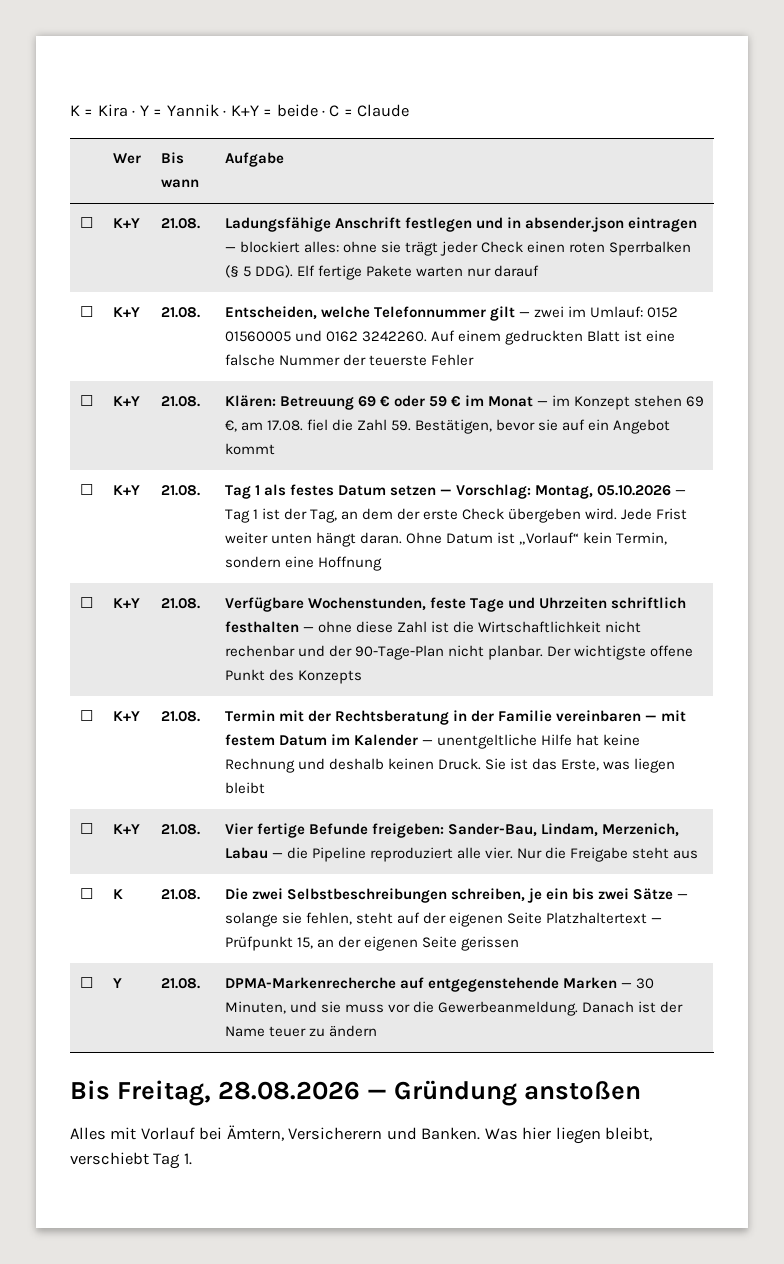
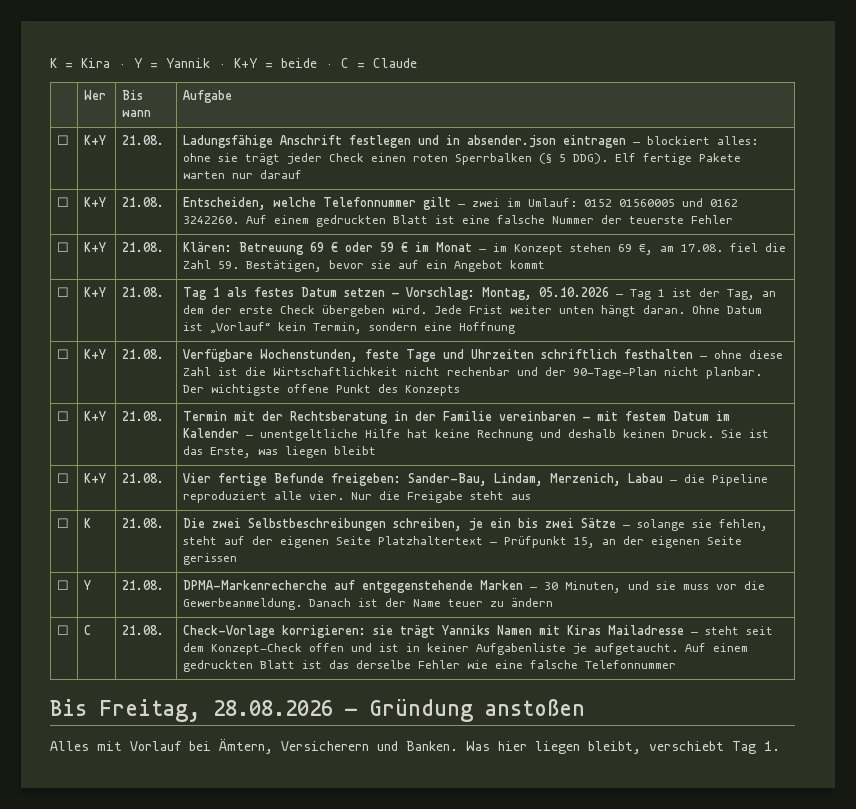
(377, 1031) none -> [57,625,70,635] [84,625,92,635] [122,625,165,635] [183,625,774,638] [183,643,749,655] [183,660,677,672] // ☐ | C | 21.08. | Check-Vorlage korrigieren: sie trägt Yanniks Namen mit Kiras Mailadresse — steht seit dem Konzept-Check offen und ist in keiner Aufgabenliste je aufgetaucht. Auf einem gedruckten Blatt ist das derselbe Fehler wie eine falsche Telefonnummer

